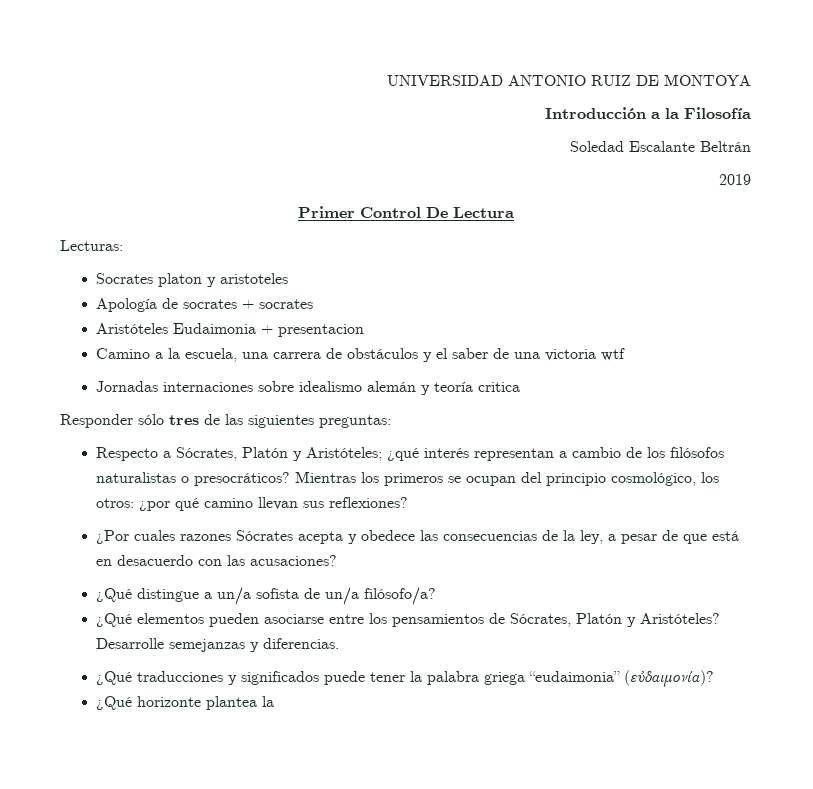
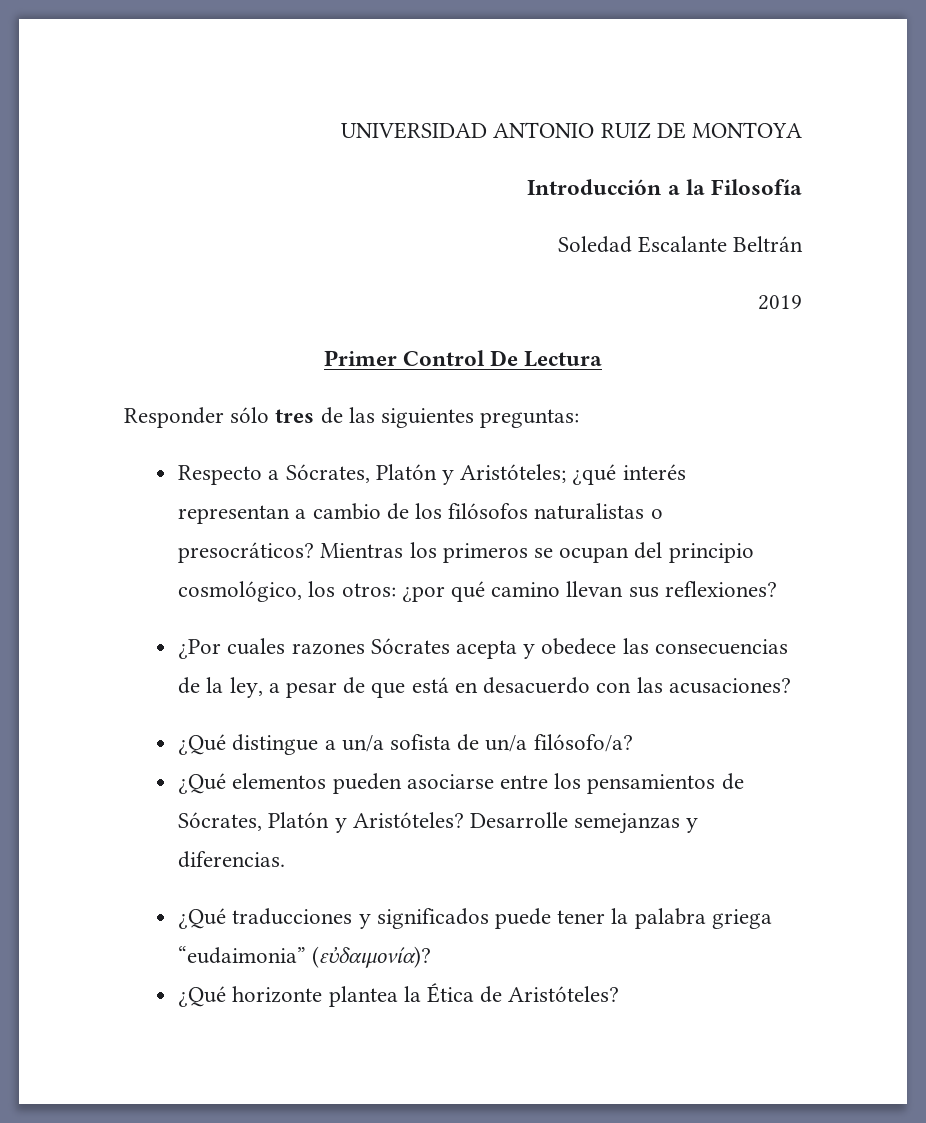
[60,240,123,251] [96,273,289,287] [96,298,314,312] [96,323,365,337] [96,348,626,362] [96,381,521,395] // Lecturas: // Socrates platon y aristoteles // Apología de socrates + socrates // Aristóteles Eudaimonia + presentacion // Camino a la escuela, una carrera de obstáculos y el saber de una victoria wtf // Jornadas internaciones sobre idealismo alemán y teoría critica -> (603, 359) none
(275, 701) none -> [427,983,620,1003] Ética de Aristóteles?

